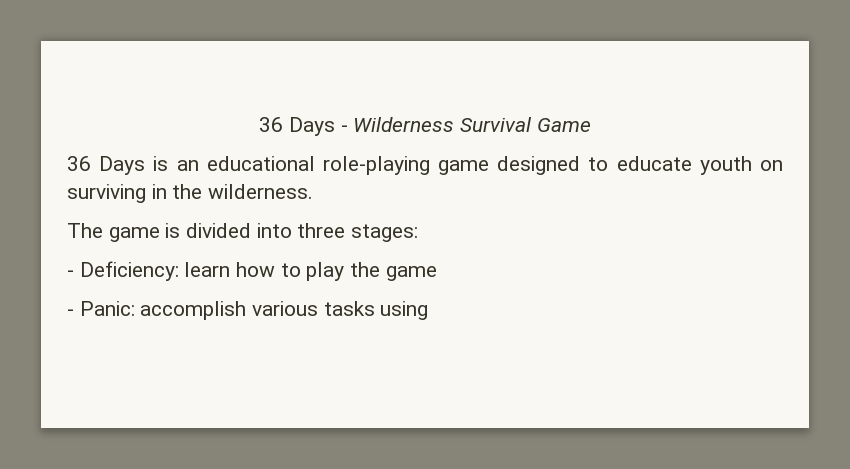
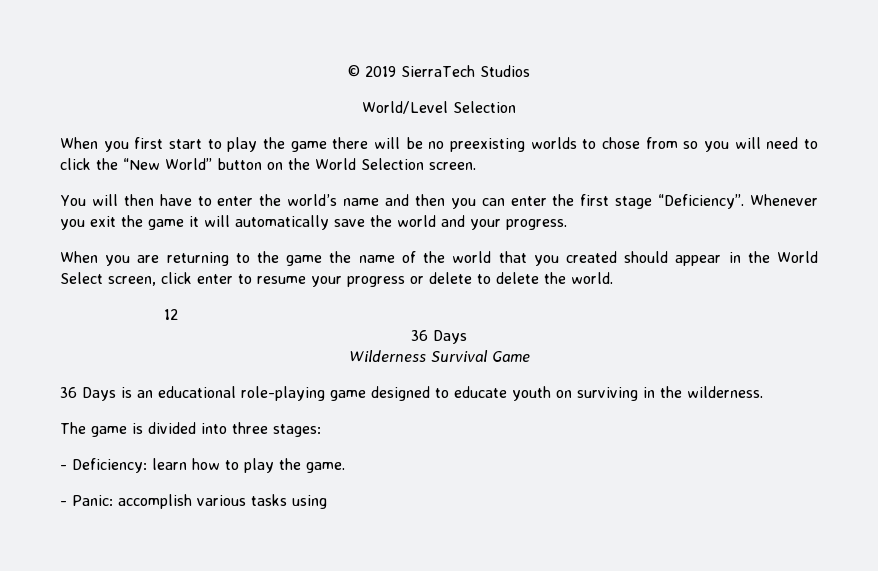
[259,117,348,136] 36 Days - -> [348,65,530,77] [362,101,516,114] [60,137,818,152] [60,158,476,170] [60,194,818,209] [60,215,567,230] [60,251,819,266] [60,272,613,287] [164,309,179,320] [411,330,467,344] © 2019 SierraTech Studios // World/Level Selection // When you first start to play the game there will be no preexisting worlds to chose from so you will need to click the “New World” button on the World Selection screen. // You will then have to enter the world’s name and then you can enter the first stage “Deficiency”. Whenever you exit the game it will automatically save the world and your progress. // When you are returning to the game the name of the world that you created should appear in the World Select screen, click enter to resume your progress or delete to delete the world. // 12 // 36 Days //
[385,266,437,281] game -> [306,462,345,473] game.

